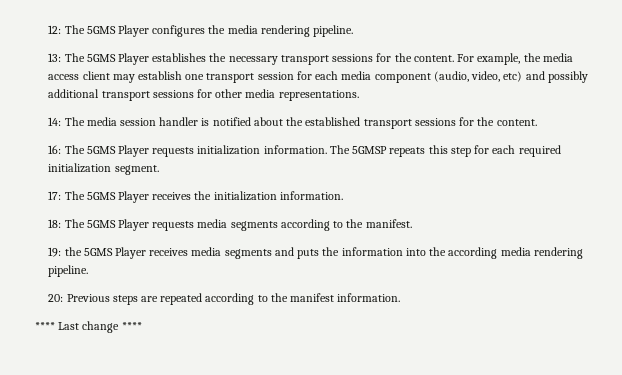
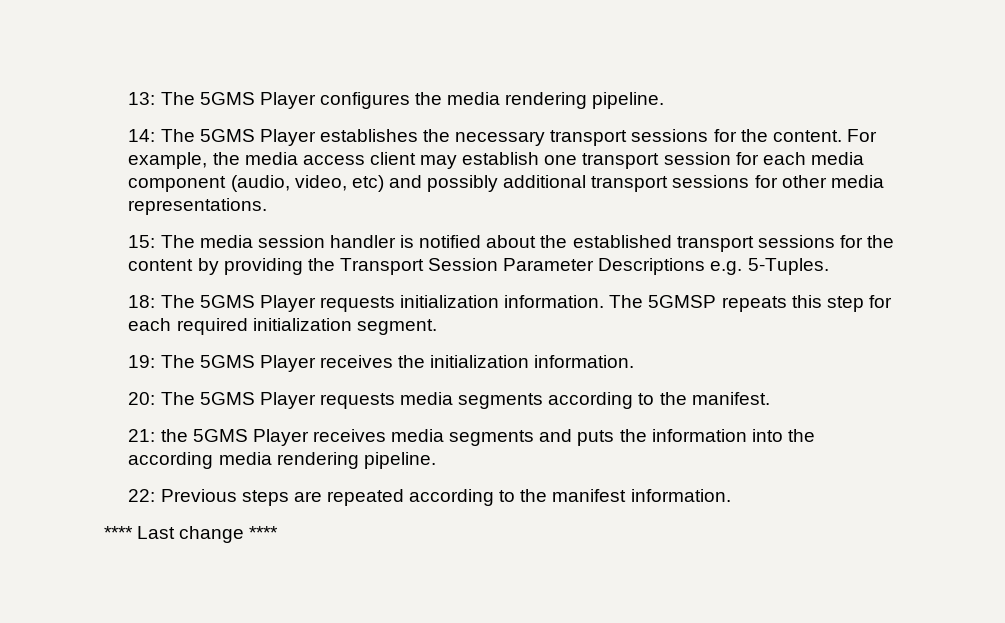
[48,25,62,34] 12: -> [128,92,156,105] 13:
[48,53,62,62] 13: -> [128,129,156,142] 14:
[48,117,62,126] 14: -> [128,235,156,248] 15:
[496,119,537,126] [48,145,62,154] content. // 16: -> [128,258,829,275] [128,295,156,308] content by providing the Transport Session Parameter Descriptions e.g. 5-Tuples. // 18:
[48,191,62,200] 17: -> [128,355,156,368] 19:
[48,219,62,228] 18: -> [128,392,156,405] 20:
[48,247,62,257] 19: -> [128,429,156,442] 21:
[48,294,64,302] 20: -> [128,489,156,502] 22:

